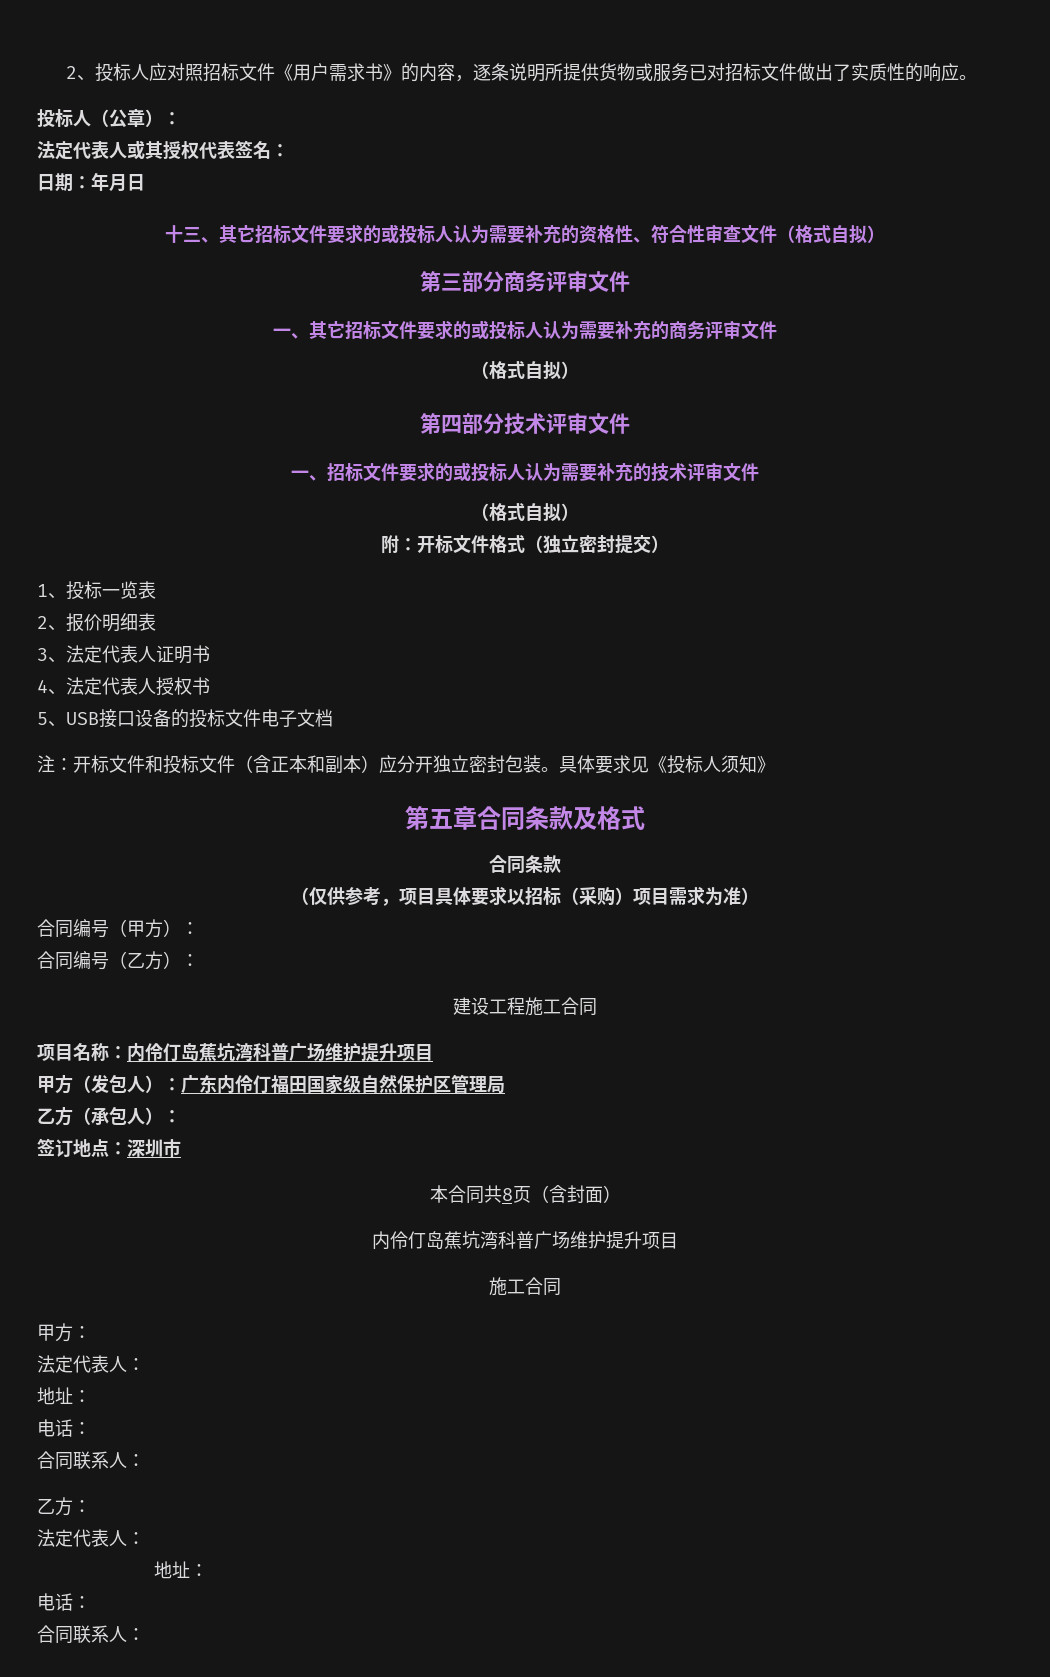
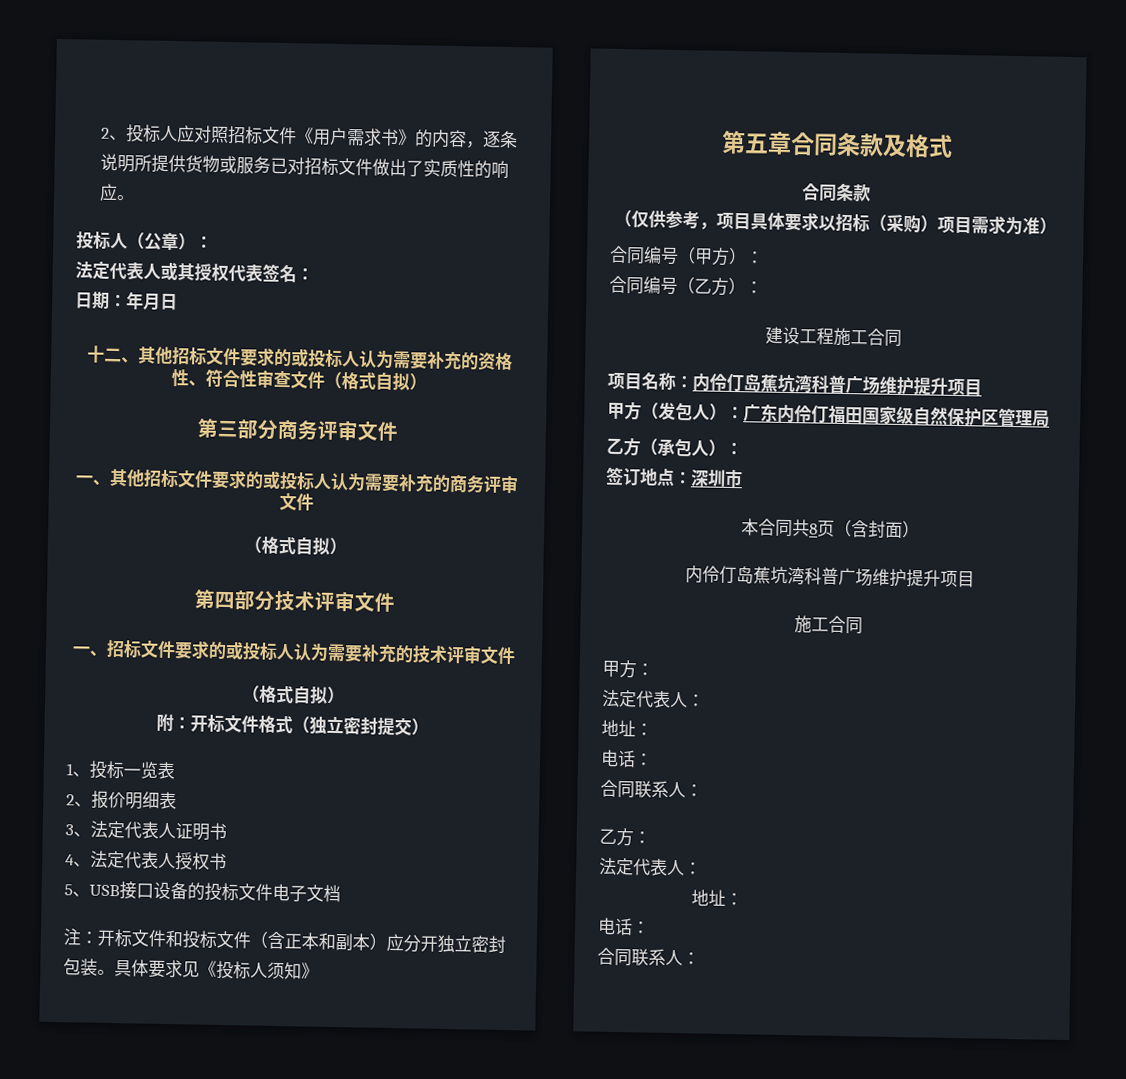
[183,225,255,243] 三、其它 -> [103,346,173,366] 二、其他
[327,321,345,339] 它 -> [126,469,145,488] 他

